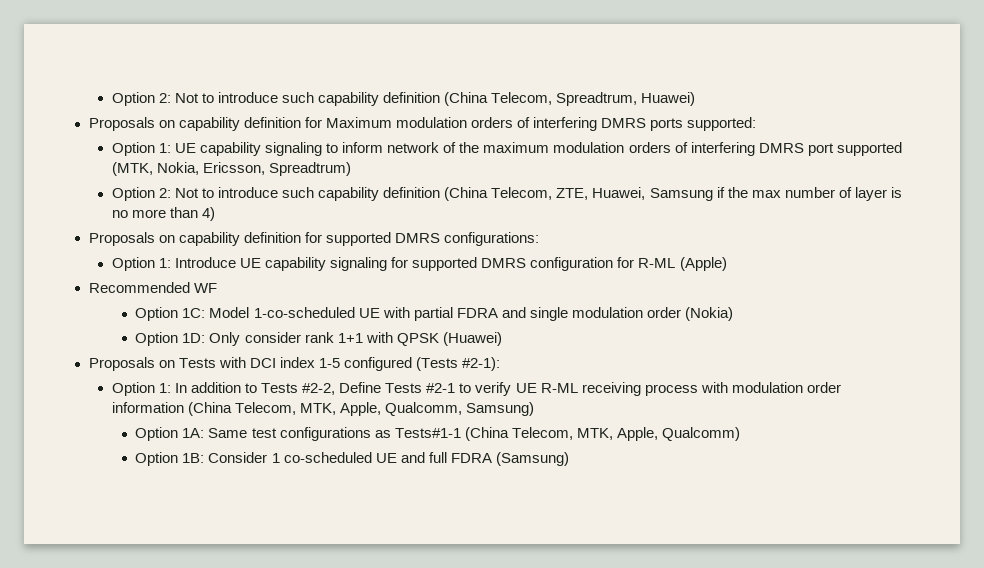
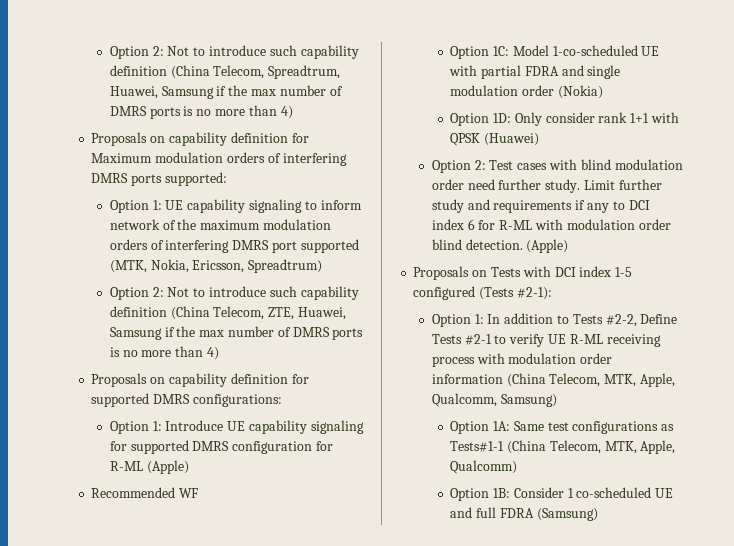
[641,92,696,106] Huawei) -> [109,85,343,99] [109,105,293,119] Huawei, Samsung if the max number of DMRS ports is no more than 4)
[854,187,887,201] layer -> [292,327,364,340] DMRS ports
(502, 339) none -> [431,159,683,173] [431,179,662,193] [431,199,650,213] [431,219,671,230] [431,239,569,253] // Option 2: Test cases with blind modulation order need further study. Limit further study and requirements if any to DCI index 6 for R-ML with modulation order blind detection. (Apple)

